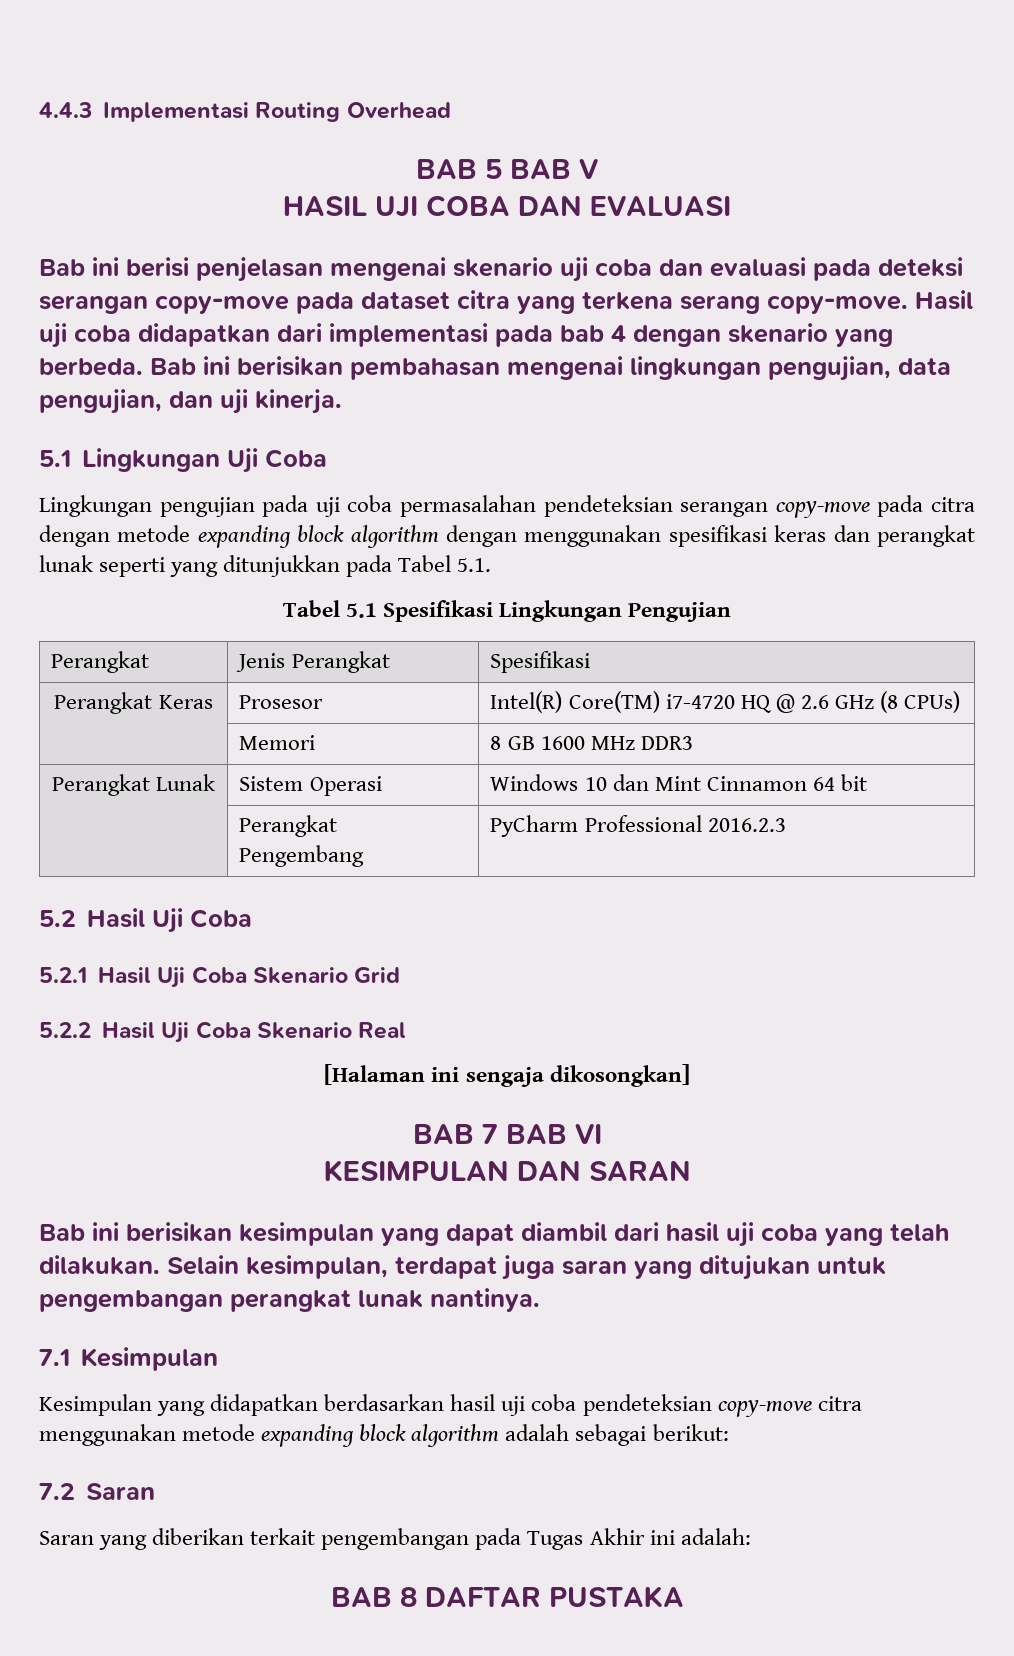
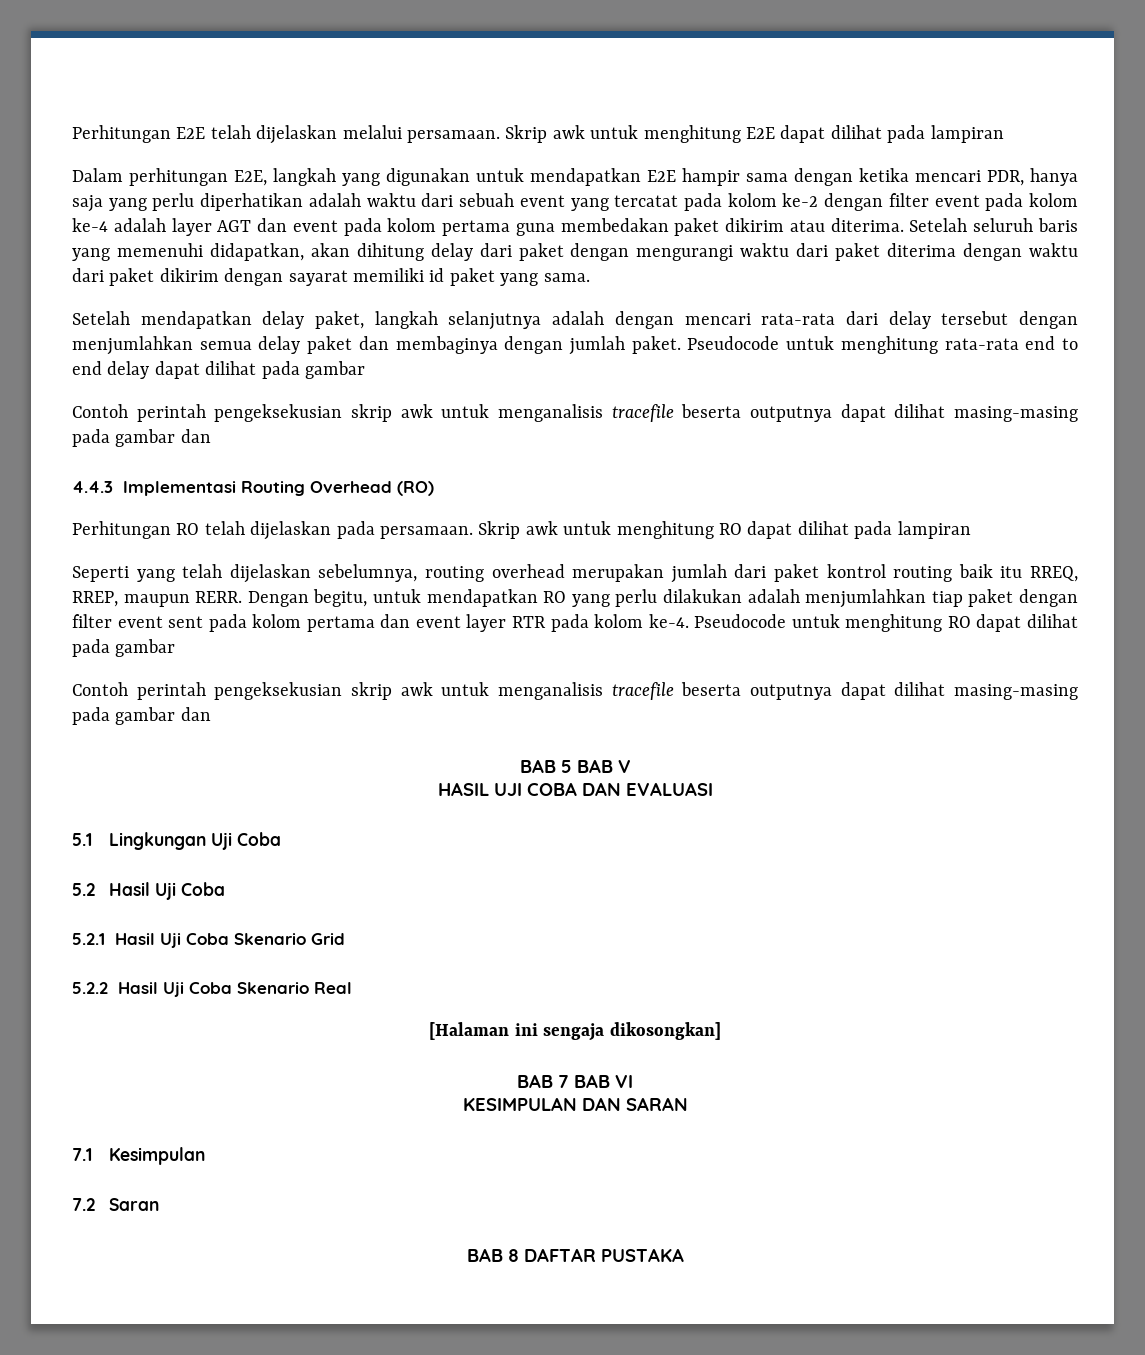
[39,102,451,122] 4.4.3 Implementasi Routing Overhead -> [72,125,1004,144] [72,168,1078,186] [72,193,1078,212] [72,218,1078,236] [72,243,1078,261] [72,268,590,286] [72,311,1079,330] [72,336,1078,355] [72,361,365,379] [72,404,1078,422] [72,429,211,447] [72,481,434,496] [72,521,971,540] [72,564,1079,583] [72,589,1079,608] [72,614,1078,632] [72,639,176,657] [72,682,1078,700] [72,707,211,725] Perhitungan E2E telah dijelaskan melalui persamaan. Skrip awk untuk menghitung E2E dapat dilihat pada lampiran // Dalam perhitungan E2E, langkah yang digunakan untuk mendapatkan E2E hampir sama dengan ketika mencari PDR, hanya saja yang perlu diperhatikan adalah waktu dari sebuah event yang tercatat pada kolom ke-2 dengan filter event pada kolom ke-4 adalah layer AGT dan event pada kolom pertama guna membedakan paket dikirim atau diterima. Setelah seluruh baris yang memenuhi didapatkan, akan dihitung delay dari paket dengan mengurangi waktu dari paket diterima dengan waktu dari paket dikirim dengan sayarat memiliki id paket yang sama. // Setelah mendapatkan delay paket, langkah selanjutnya adalah dengan mencari rata-rata dari delay tersebut dengan menjumlahkan semua delay paket dan membaginya dengan jumlah paket. Pseudocode untuk menghitung rata-rata end to end delay dapat dilihat pada gambar // Contoh perintah pengeksekusian skrip awk untuk menganalisis tracefile beserta outputnya dapat dilihat masing-masing pada gambar dan // 4.4.3 Implementasi Routing Overhead (RO) // Perhitungan RO telah dijelaskan pada persamaan. Skrip awk untuk menghitung RO dapat dilihat pada lampiran // Seperti yang telah dijelaskan sebelumnya, routing overhead merupakan jumlah dari paket kontrol routing baik itu RREQ, RREP, maupun RERR. Dengan begitu, untuk mendapatkan RO yang perlu dilakukan adalah menjumlahkan tiap paket dengan filter event sent pada kolom pertama dan event layer RTR pada kolom ke-4. Pseudocode untuk menghitung RO dapat dilihat pada gambar // Contoh perintah pengeksekusian skrip awk untuk menganalisis tracefile beserta outputnya dapat dilihat masing-masing pada gambar dan
[39,257,963,282] [39,290,973,314] [39,323,893,348] [39,356,951,381] [39,389,342,414] [39,448,328,473] [39,495,976,518] [39,525,975,548] [39,555,492,577] [282,600,732,622] [51,651,150,673] [236,651,390,673] [490,651,591,673] [54,692,213,714] [239,695,324,709] [490,691,961,713] [239,735,316,750] [490,736,693,750] [51,774,216,796] [239,776,382,796] [490,774,867,791] [239,815,338,837] [239,845,365,867] [490,815,786,837] Bab ini berisi penjelasan mengenai skenario uji coba dan evaluasi pada deteksi serangan copy-move pada dataset citra yang terkena serang copy-move. Hasil uji coba didapatkan dari implementasi pada bab 4 dengan skenario yang berbeda. Bab ini berisikan pembahasan mengenai lingkungan pengujian, data pengujian, dan uji kinerja. // 5.1 Lingkungan Uji Coba // Lingkungan pengujian pada uji coba permasalahan pendeteksian serangan copy-move pada citra dengan metode expanding block algorithm dengan menggunakan spesifikasi keras dan perangkat lunak seperti yang ditunjukkan pada Tabel 5.1. // Tabel 5.1 Spesifikasi Lingkungan Pengujian // Perangkat | Jenis Perangkat | Spesifikasi // Perangkat Keras | Prosesor | Intel(R) Core(TM) i7-4720 HQ @ 2.6 GHz (8 CPUs) // | Memori | 8 GB 1600 MHz DDR3 // Perangkat Lunak | Sistem Operasi | Windows 10 dan Mint Cinnamon 64 bit // | Perangkat Pengembang | PyCharm Professional 2016.2.3 -> [72,832,281,850] 5.1 Lingkungan Uji Coba
[39,1222,949,1247] [39,1255,886,1280] [39,1288,540,1312] [39,1347,219,1371] [39,1394,862,1417] [39,1424,729,1447] [39,1483,156,1500] [39,1528,751,1550] Bab ini berisikan kesimpulan yang dapat diambil dari hasil uji coba yang telah dilakukan. Selain kesimpulan, terdapat juga saran yang ditujukan untuk pengembangan perangkat lunak nantinya. // 7.1 Kesimpulan // Kesimpulan yang didapatkan berdasarkan hasil uji coba pendeteksian copy-move citra menggunakan metode expanding block algorithm adalah sebagai berikut: // 7.2 Saran // Saran yang diberikan terkait pengembangan pada Tugas Akhir ini adalah: -> [72,1147,205,1165] [72,1198,159,1211] 7.1 Kesimpulan // 7.2 Saran

